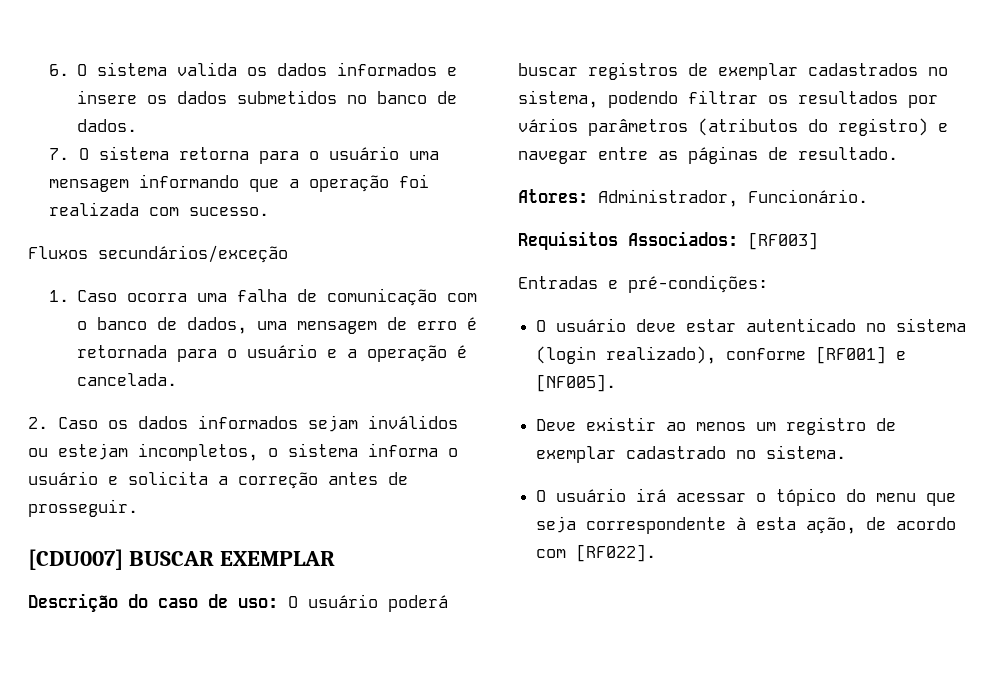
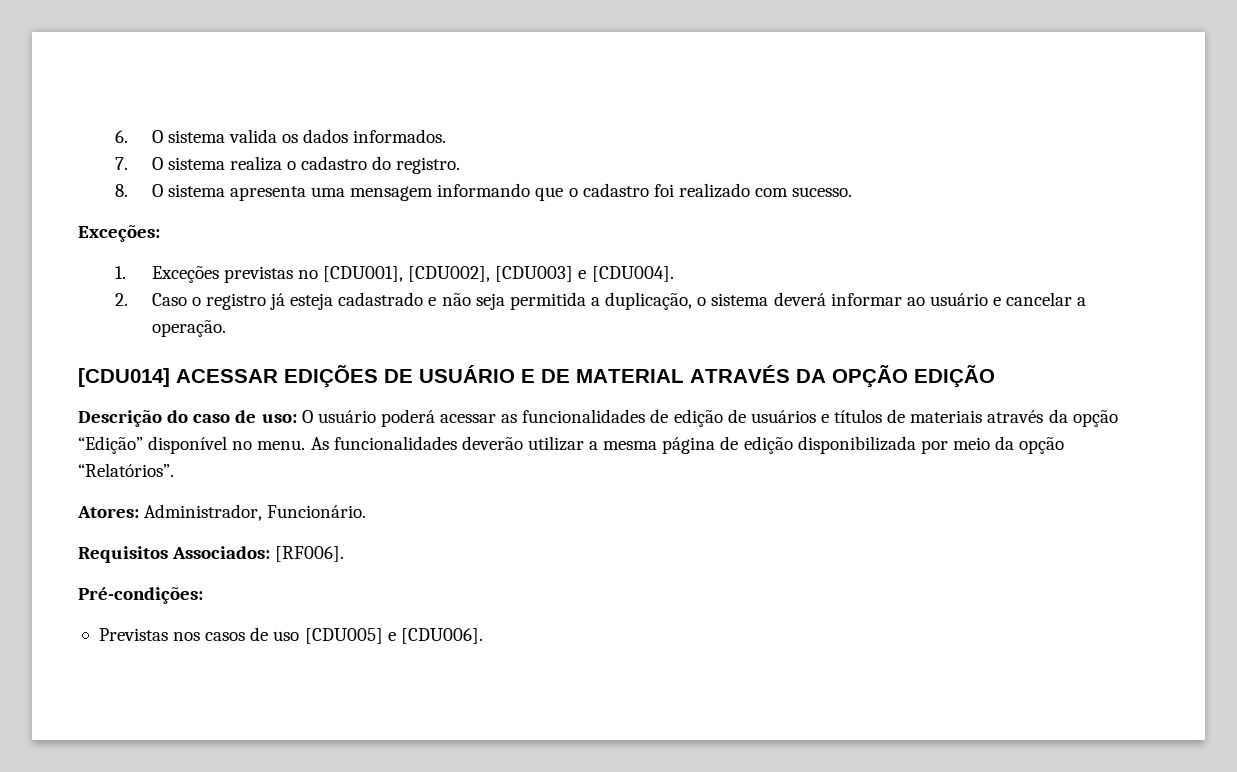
[337,62,458,76] [77,90,458,104] [77,119,138,132] [49,146,440,164] [49,174,430,192] [49,202,140,216] informados e insere os dados submetidos no banco de dados. // 7. O sistema retorna para o usuário uma mensagem informando que a operação foi realizada -> [353,129,447,143] [114,156,461,174] [114,183,750,201] informados. // 7. O sistema realiza o cadastro do registro. // 8. O sistema apresenta uma mensagem informando que o cadastro foi realizado
[28,245,288,263] Fluxos secundários/exceção -> [78,225,160,242] Exceções:
[77,288,478,306] [77,317,478,334] [77,344,468,362] [77,373,178,386] [28,415,458,432] [28,443,458,461] [28,471,408,489] [28,499,138,517] [28,549,336,570] Caso ocorra uma falha de comunicação com o banco de dados, uma mensagem de erro é retornada para o usuário e a operação é cancelada. // 2. Caso os dados informados sejam inválidos ou estejam incompletos, o sistema informa o usuário e solicita a correção antes de prosseguir. // [CDU007] BUSCAR EXEMPLAR -> [151,266,674,283] [114,292,1087,310] [151,320,226,337] [78,365,995,388] Exceções previstas no [CDU001], [CDU002], [CDU003] e [CDU004]. // 2. Caso o registro já esteja cadastrado e não seja permitida a duplicação, o sistema deverá informar ao usuário e cancelar a operação. // [CDU014] ACESSAR EDIÇÕES DE USUÁRIO E DE MATERIAL ATRAVÉS DA OPÇÃO EDIÇÃO
[518,62,948,80] [518,90,938,108] [518,118,948,136] [518,146,898,164] buscar registros de exemplar cadastrados no sistema, podendo filtrar os resultados por vários parâmetros (atributos do registro) e navegar entre as páginas de resultado. -> [440,409,1118,427] [78,436,1065,454] [78,463,174,477] acessar as funcionalidades de edição de usuários e títulos de materiais através da opção “Edição” disponível no menu. As funcionalidades deverão utilizar a mesma página de edição disponibilizada por meio da opção “Relatórios”.
[748,232,818,250] [518,275,768,293] [536,318,967,332] [536,346,907,364] [536,374,617,392] [536,417,897,435] [536,445,847,463] [536,488,957,506] [536,516,957,534] [536,544,657,562] [RF003] // Entradas e pré-condições: // O usuário deve estar autenticado no sistema (login realizado), conforme [RF001] e [NF005]. // Deve existir ao menos um registro de exemplar cadastrado no sistema. // O usuário irá acessar o tópico do menu que seja correspondente à esta ação, de acordo com [RF022]. -> [275,546,345,562] [78,587,203,604] [98,627,483,644] [RF006]. // Pré-condições: // Previstas nos casos de uso [CDU005] e [CDU006].

